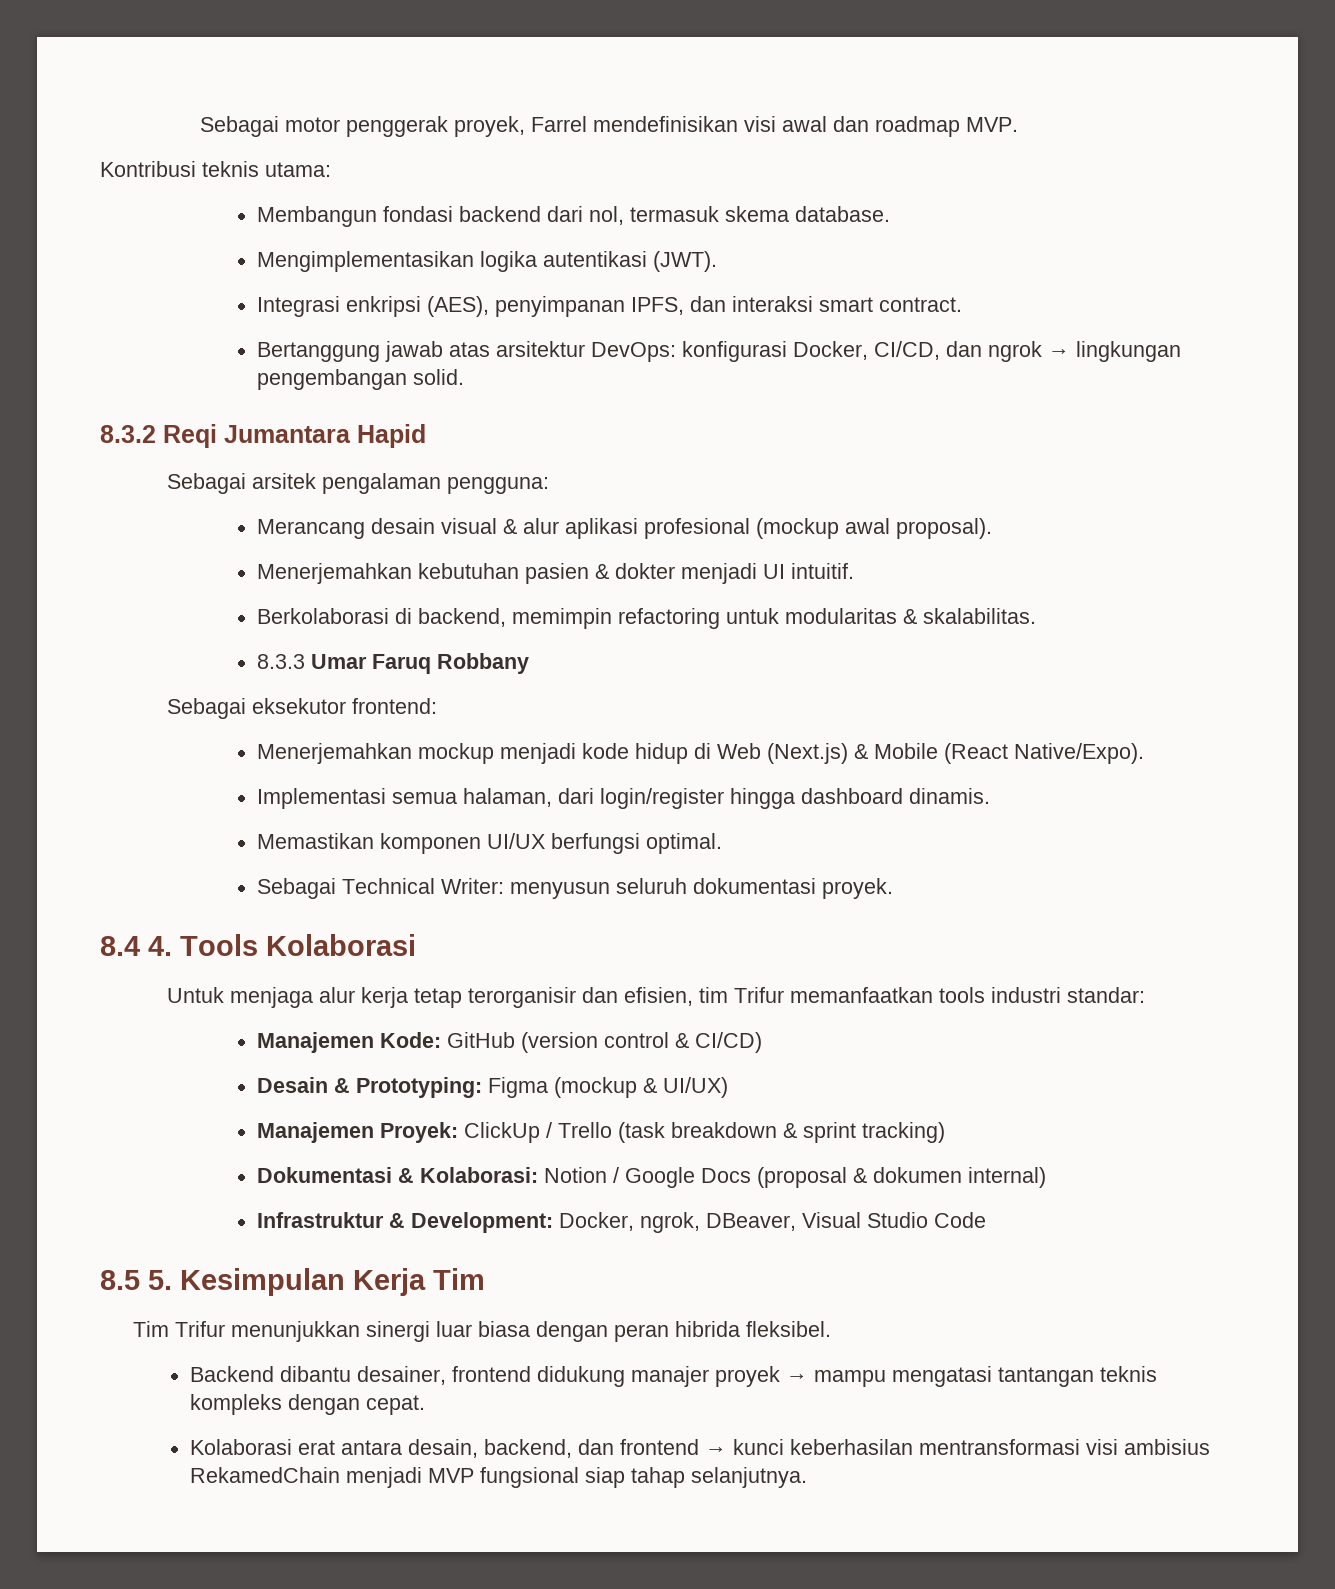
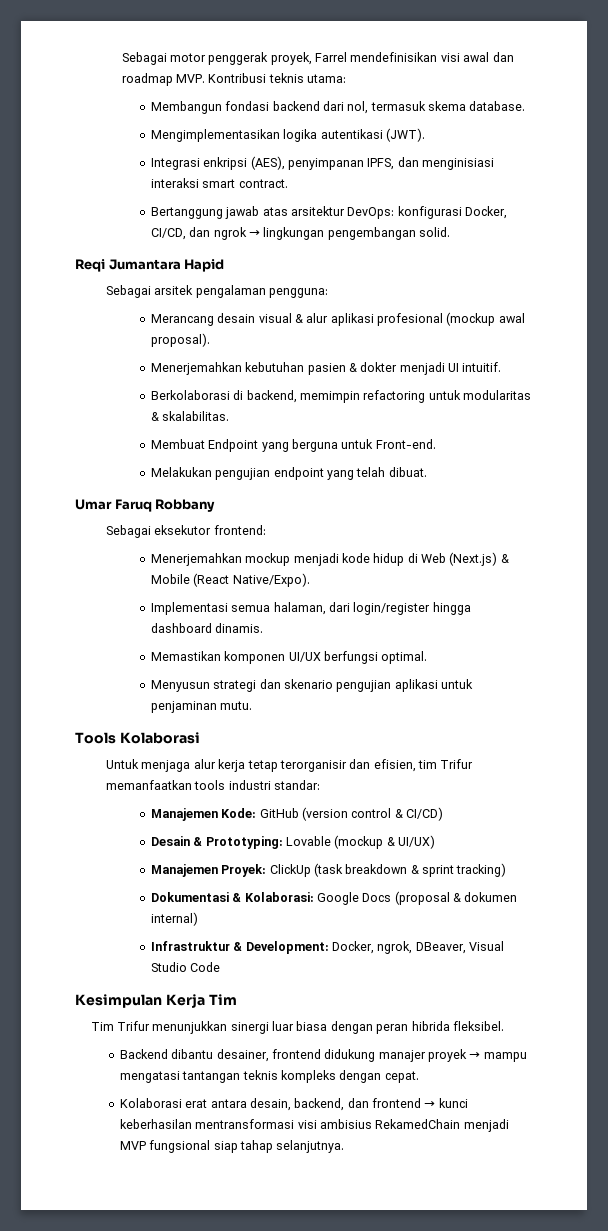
(1018, 124) // -> (205, 78) none
(726, 304) none -> [422,158,495,170] menginisiasi
[100,425,156,443] 8.3.2 -> (451, 232) none
[256,654,305,669] 8.3.3 -> [150,439,436,452] [150,467,427,480] Membuat Endpoint yang berguna untuk Front-end. // Melakukan pengujian endpoint yang telah dibuat. //
[256,878,893,899] [100,936,172,956] Sebagai Technical Writer: menyusun seluruh dokumentasi proyek. // 8.4 4. -> [150,679,474,692] [150,701,253,713] Menyusun strategi dan skenario pengujian aplikasi untuk penjaminan mutu. //
[487,1077,548,1098] Figma -> [285,836,331,846] Lovable
[545,1122,612,1138] / Trello -> (311, 870) none
[543,1167,619,1183] Notion / -> (314, 897) none
[100,1270,172,1290] 8.5 5. -> (221, 967) none

